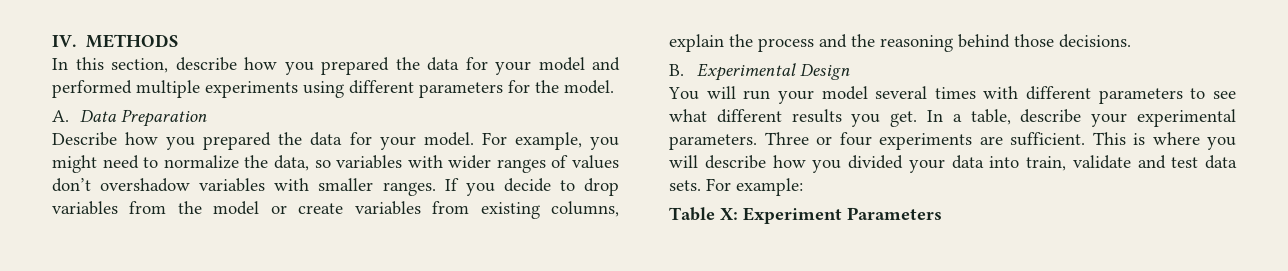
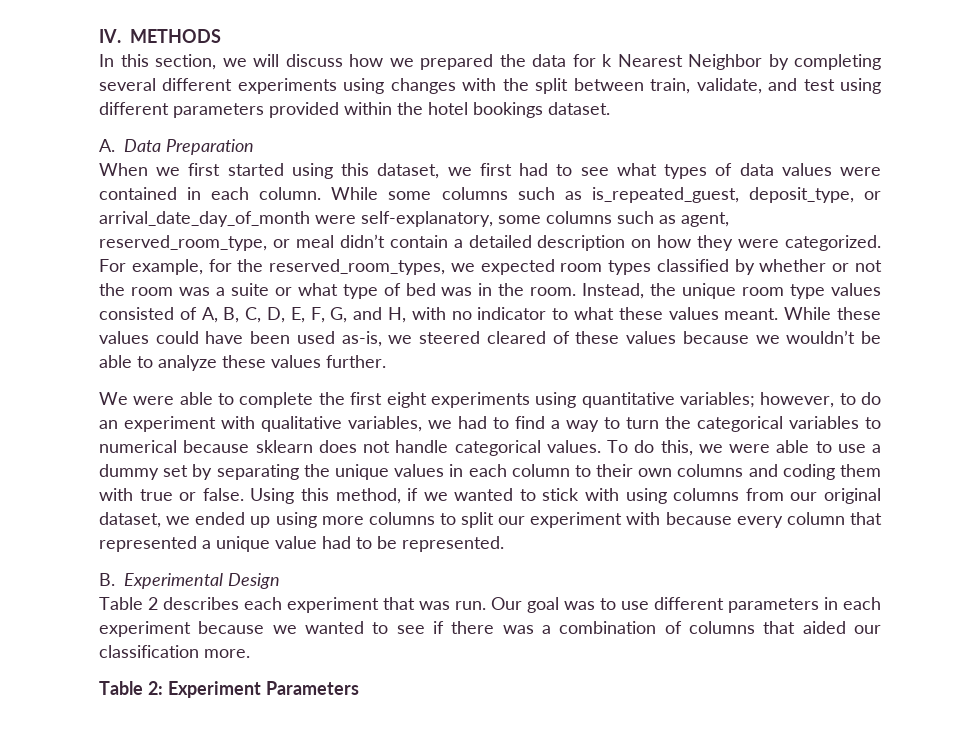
[175,57,620,75] [52,80,614,98] [52,109,208,127] [52,132,619,150] [52,155,619,173] [52,178,620,196] [52,201,620,219] [669,34,1131,52] [669,63,851,81] [668,86,1236,104] [669,109,1236,127] [669,132,1236,150] [669,155,1237,173] [669,178,803,196] [669,207,738,221] describe how you prepared the data for your model and performed multiple experiments using different parameters for the model. // A. Data Preparation // Describe how you prepared the data for your model. For example, you might need to normalize the data, so variables with wider ranges of values don’t overshadow variables with smaller ranges. If you decide to drop variables from the model or create variables from existing columns, explain the process and the reasoning behind those decisions. // B. Experimental Design // You will run your model several times with different parameters to see what different results you get. In a table, describe your experimental parameters. Three or four experiments are sufficient. This is where you will describe how you divided your data into train, validate and test data sets. For example: // Table X: -> [222,54,881,70] [99,78,881,94] [99,102,610,118] [99,139,255,155] [99,163,882,179] [99,187,881,203] [99,211,729,227] [99,234,881,251] [99,259,882,275] [99,283,882,299] [99,307,881,323] [99,330,882,347] [99,355,386,371] [99,392,881,408] [99,416,881,432] [99,440,881,456] [99,464,881,480] [99,488,882,504] [99,512,882,528] [99,536,504,552] [99,573,281,589] [99,597,881,613] [99,621,882,637] [99,645,250,658] [99,681,163,695] we will discuss how we prepared the data for k Nearest Neighbor by completing several different experiments using changes with the split between train, validate, and test using different parameters provided within the hotel bookings dataset. // A. Data Preparation // When we first started using this dataset, we first had to see what types of data values were contained in each column. While some columns such as is_repeated_guest, deposit_type, or arrival_date_day_of_month were self-explanatory, some columns such as agent, reserved_room_type, or meal didn’t contain a detailed description on how they were categorized. For example, for the reserved_room_types, we expected room types classified by whether or not the room was a suite or what type of bed was in the room. Instead, the unique room type values consisted of A, B, C, D, E, F, G, and H, with no indicator to what these values meant. While these values could have been used as-is, we steered cleared of these values because we wouldn’t be able to analyze these values further. // We were able to complete the first eight experiments using quantitative variables; however, to do an experiment with qualitative variables, we had to find a way to turn the categorical variables to numerical because sklearn does not handle categorical values. To do this, we were able to use a dummy set by separating the unique values in each column to their own columns and coding them with true or false. Using this method, if we wanted to stick with using columns from our original dataset, we ended up using more columns to split our experiment with because every column that represented a unique value had to be represented. // B. Experimental Design // Table 2 describes each experiment that was run. Our goal was to use different parameters in each experiment because we wanted to see if there was a combination of columns that aided our classification more. // Table 2:

